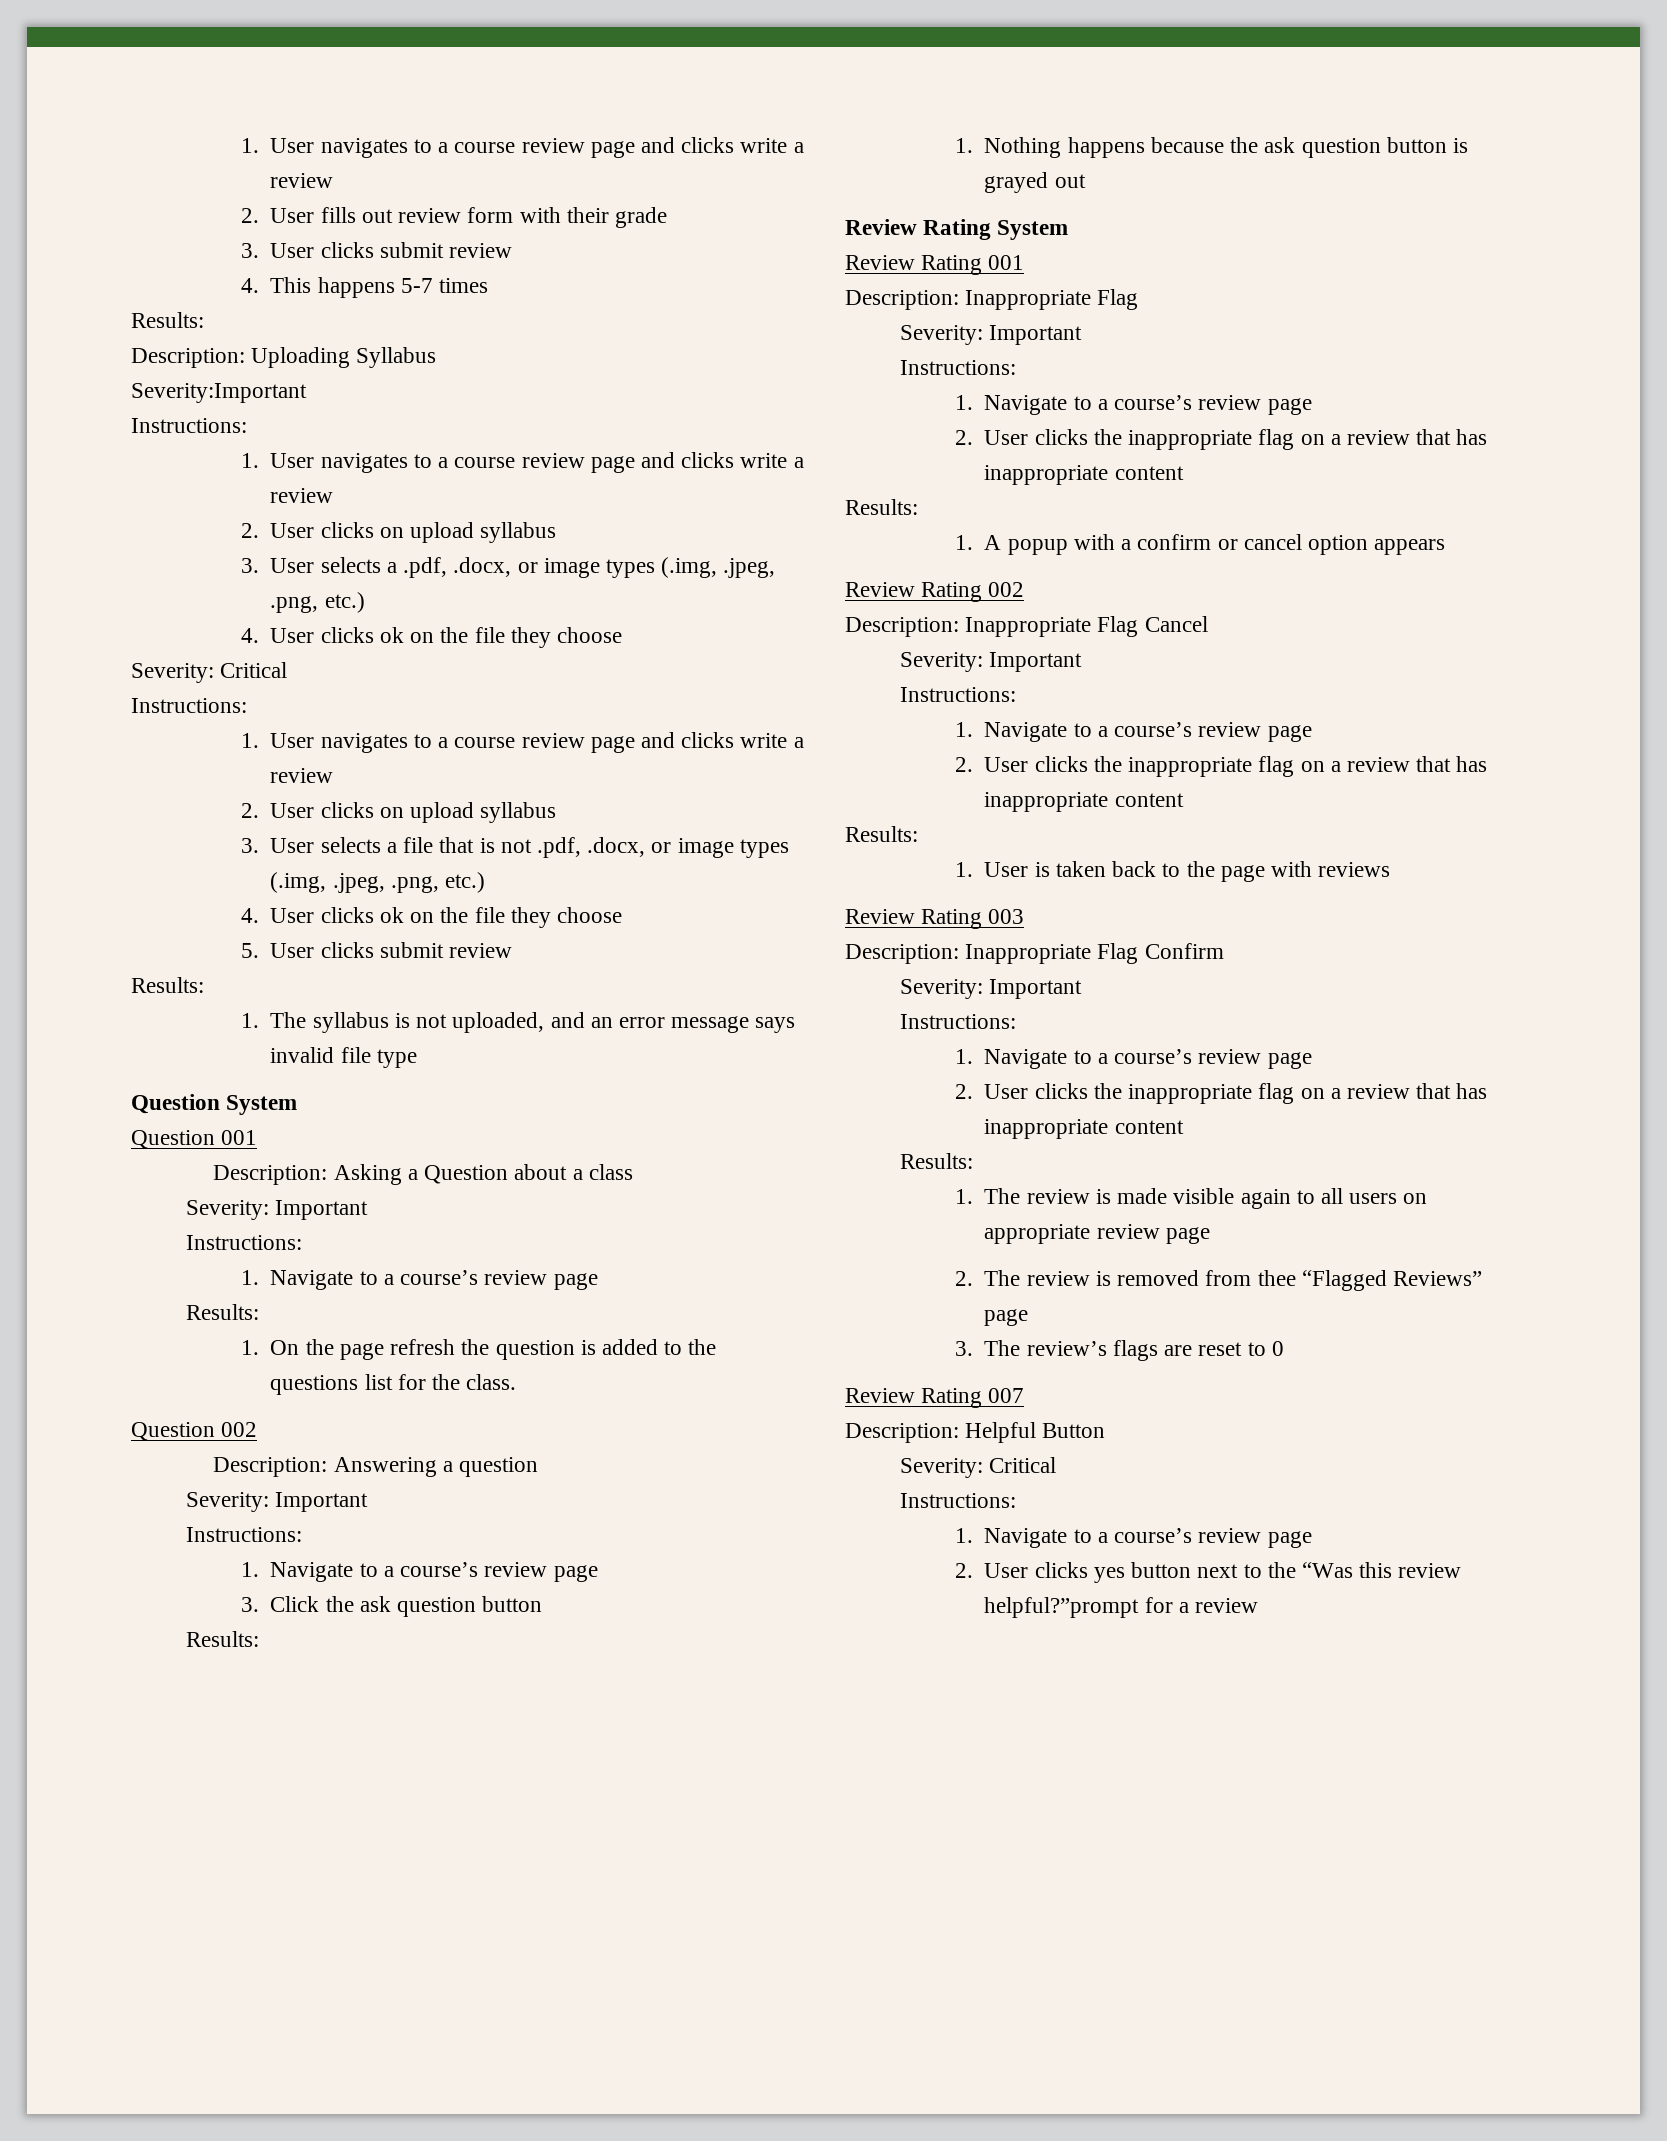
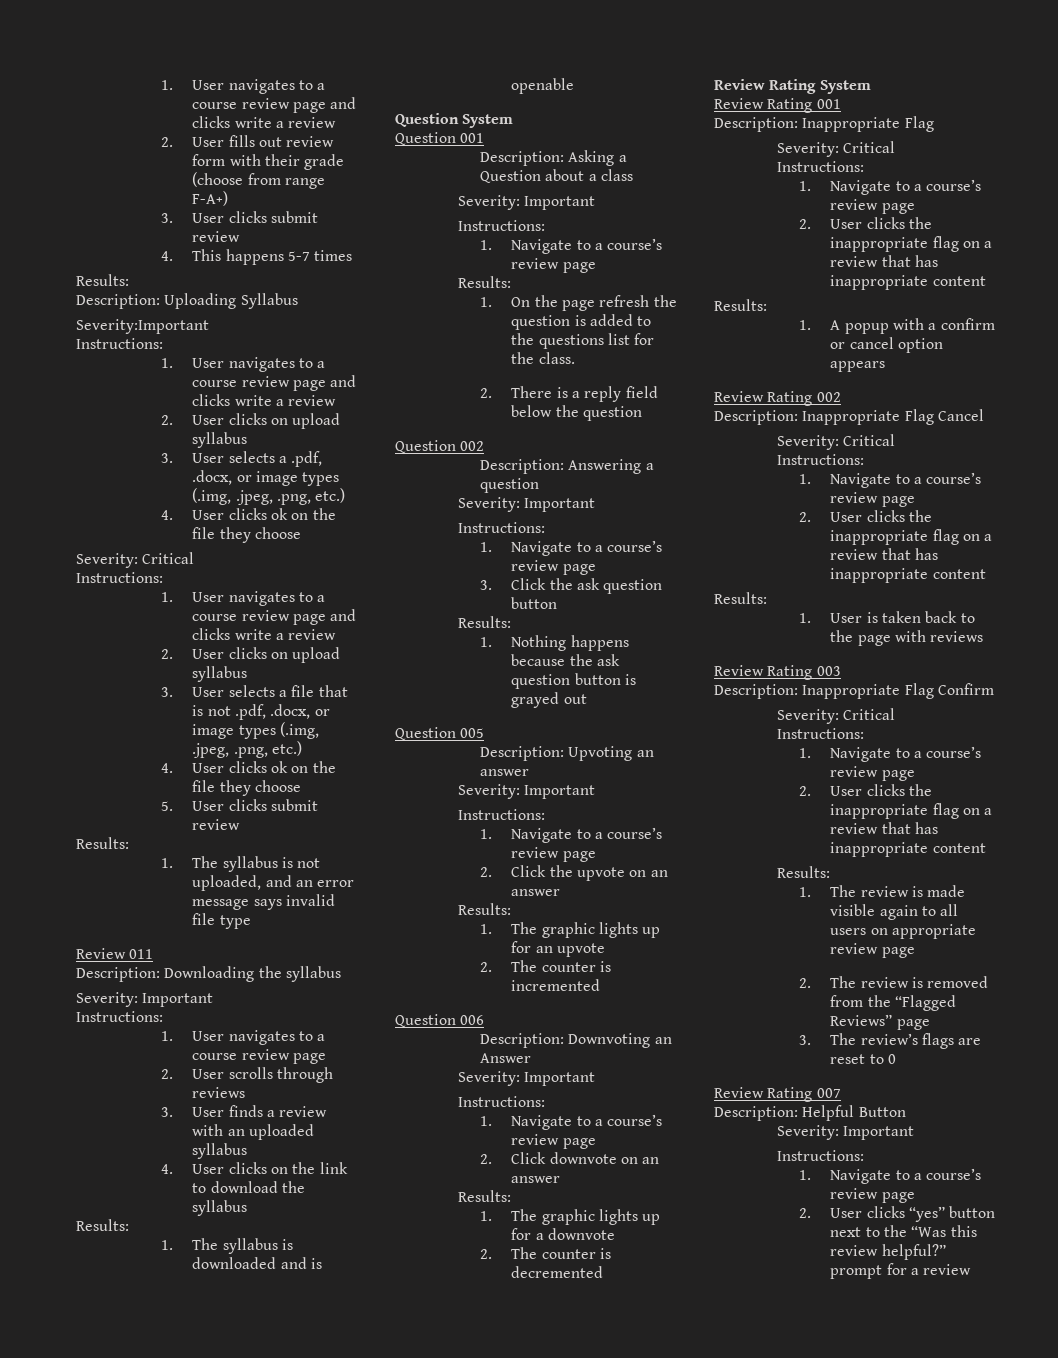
(667, 217) none -> [192,172,325,189] [192,191,229,206] (choose from range F-A+)
(417, 1058) none -> [76,948,154,959] [76,966,341,982] [76,992,214,1007] [76,1011,163,1022] [160,1030,326,1045] [192,1049,326,1064] [160,1067,333,1083] [192,1087,246,1098] [160,1105,328,1117] [192,1124,314,1140] [192,1143,248,1159] [160,1162,348,1174] [192,1181,305,1193] [192,1200,248,1216] [76,1219,129,1231] [160,1238,293,1254] [192,1257,322,1269] [511,78,575,94] // Review 011 // Description: Downloading the syllabus // Severity: Important // Instructions: // 1. User navigates to a course review page // 2. User scrolls through reviews // 3. User finds a review with an uploaded syllabus // 4. User clicks on the link to download the syllabus // Results: // 1. The syllabus is downloaded and is openable
(517, 1382) none -> [479,386,658,402] [511,405,642,421] // 2. There is a reply field below the question
(1086, 181) none -> [395,727,485,740] [479,746,654,761] [479,769,529,776] [457,784,596,799] [457,809,545,820] [479,827,663,843] [511,847,596,862] [479,865,668,881] [511,889,561,896] [457,903,511,915] [479,922,661,938] [511,941,605,957] [479,960,611,972] [511,979,601,991] [395,1014,485,1027] [479,1033,672,1048] [479,1053,531,1063] [457,1071,596,1086] [457,1096,545,1107] [479,1114,663,1130] [511,1134,596,1149] [479,1152,660,1164] [511,1176,561,1183] [457,1190,511,1202] [479,1209,661,1225] [511,1228,615,1240] [479,1247,611,1259] [511,1266,604,1278] // Question 005 // Description: Upvoting an answer // Severity: Important // Instructions: // 1. Navigate to a course’s review page // 2. Click the upvote on an answer // Results: // 1. The graphic lights up for an upvote // 2. The counter is incremented // Question 006 // Description: Downvoting an Answer // Severity: Important // Instructions: // 1. Navigate to a course’s review page // 2. Click downvote on an answer // Results: // 1. The graphic lights up for a downvote // 2. The counter is decremented
[989,325,1083,345] Important -> [843,141,896,153] Critical
[989,652,1083,672] Important -> [843,434,896,446] Critical
[989,979,1083,999] Important -> [843,708,896,720] Critical
[1257,1270,1296,1286] thee -> [867,995,891,1007] the
[989,1457,1057,1473] Critical -> [843,1126,915,1140] Important
[1093,1567,1125,1583] yes -> [908,1206,945,1222] “yes”
[984,1597,1140,1618] helpful?”prompt -> [881,1244,946,1260] [830,1265,883,1279] helpful?” prompt

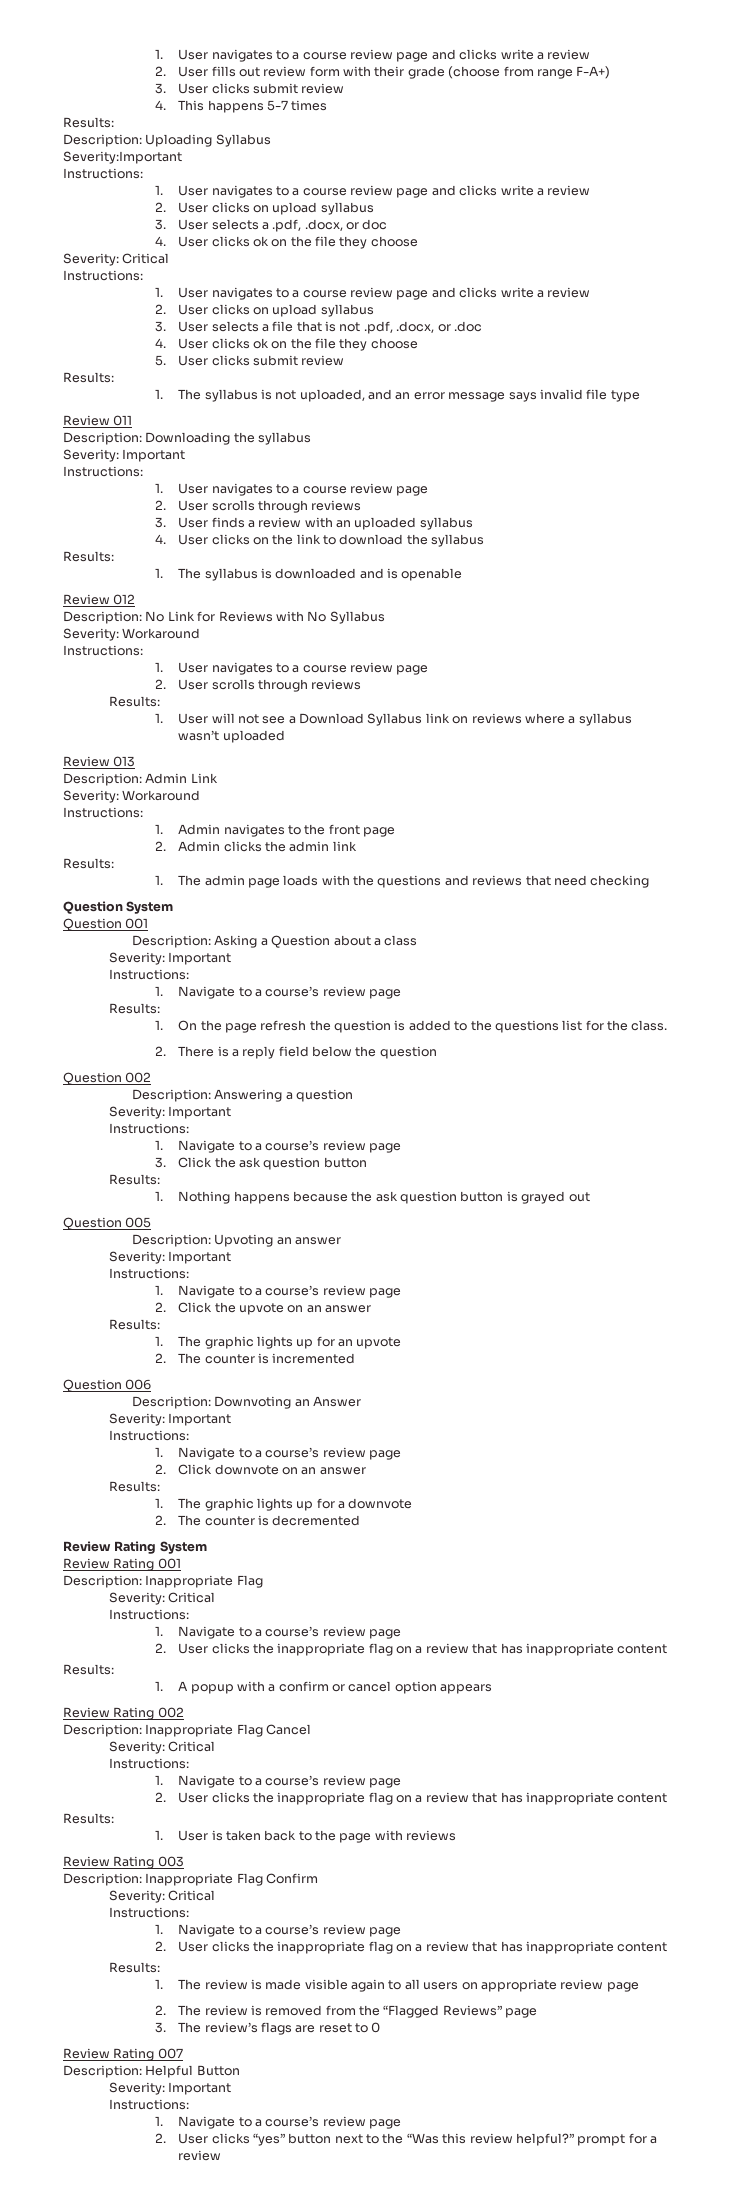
[255,471,340,486] [192,488,346,505] image types (.img, .jpeg, .png, etc.) -> [362,219,388,230] doc
[192,722,319,739] [192,741,302,758] image types (.img, .jpeg, .png, etc.) -> [453,321,482,332] .doc
(575, 86) none -> [63,594,136,605] [63,611,385,624] [63,628,201,641] [63,645,143,656] [155,662,429,675] [155,679,362,692] [109,696,161,707] [155,713,632,726] [178,730,285,743] [63,756,136,767] [63,773,218,786] [63,790,201,803] [63,807,143,818] [155,824,396,837] [155,841,357,852] [63,858,114,869] [155,875,650,888] // Review 012 // Description: No Link for Reviews with No Syllabus // Severity: Workaround // Instructions: // 1. User navigates to a course review page // 2. User scrolls through reviews // Results: // 1. User will not see a Download Syllabus link on reviews where a syllabus wasn’t uploaded // Review 013 // Description: Admin Link // Severity: Workaround // Instructions: // 1. Admin navigates to the front page // 2. Admin clicks the admin link // Results: // 1. The admin page loads with the questions and reviews that need checking

